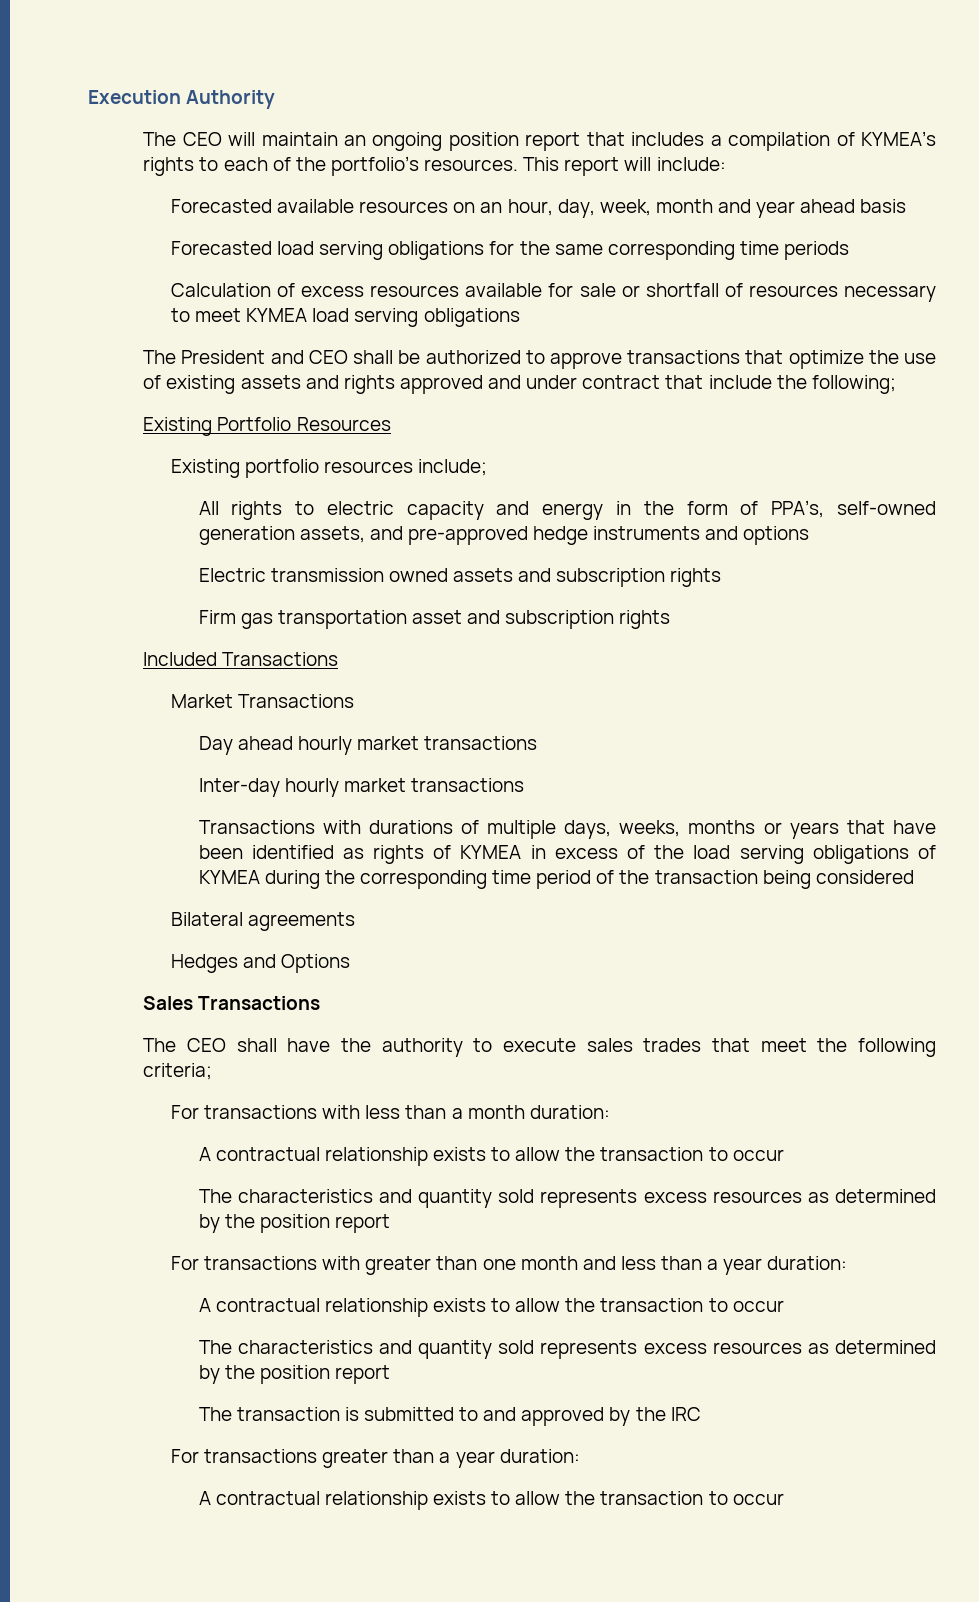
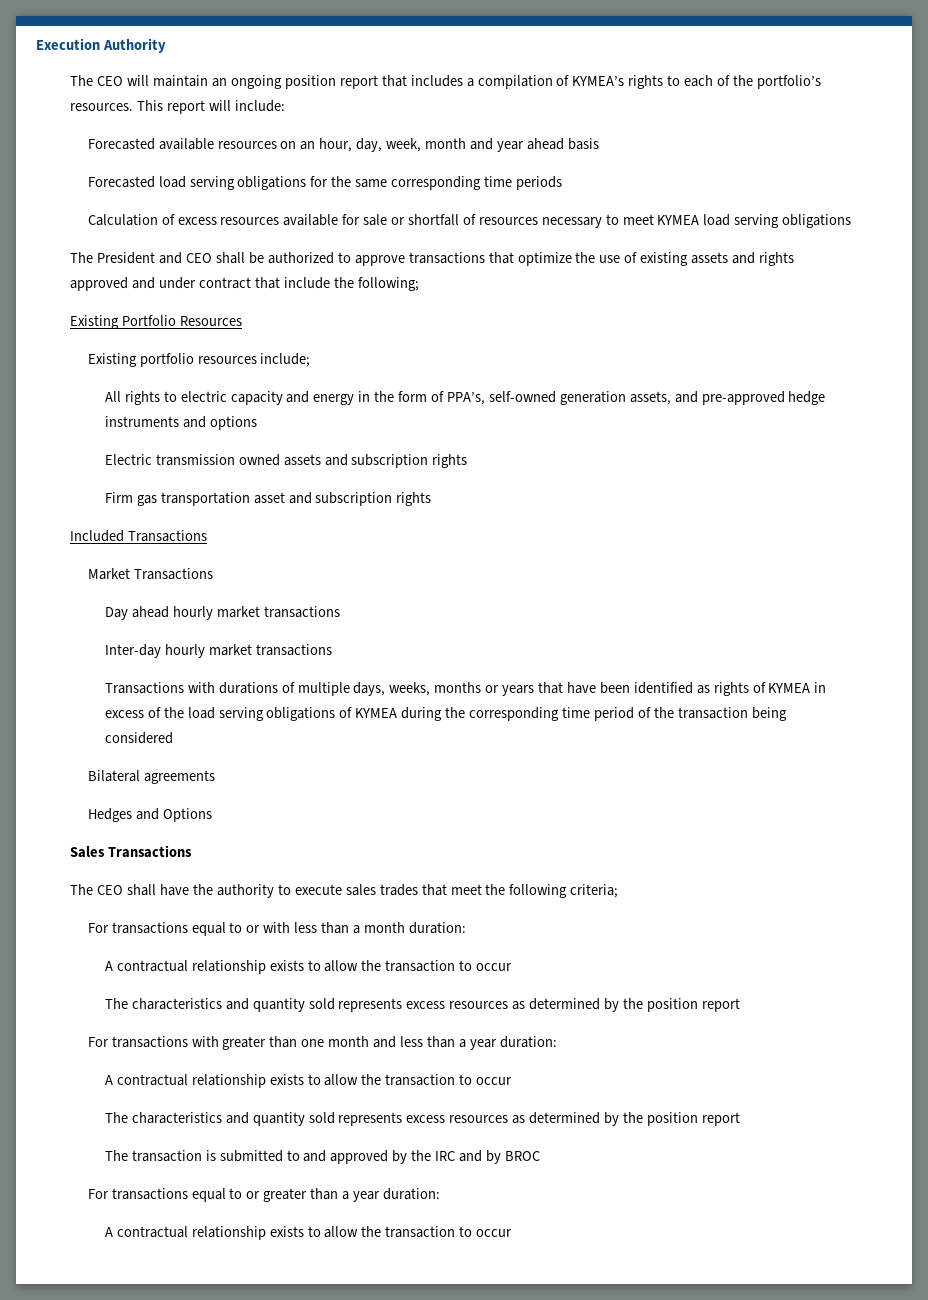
(318, 1112) none -> [191,922,261,936] equal to or
[170,1449,318,1463] // For transactions -> [459,1150,540,1164] [87,1188,261,1202] and by BROC // For transactions equal to or

